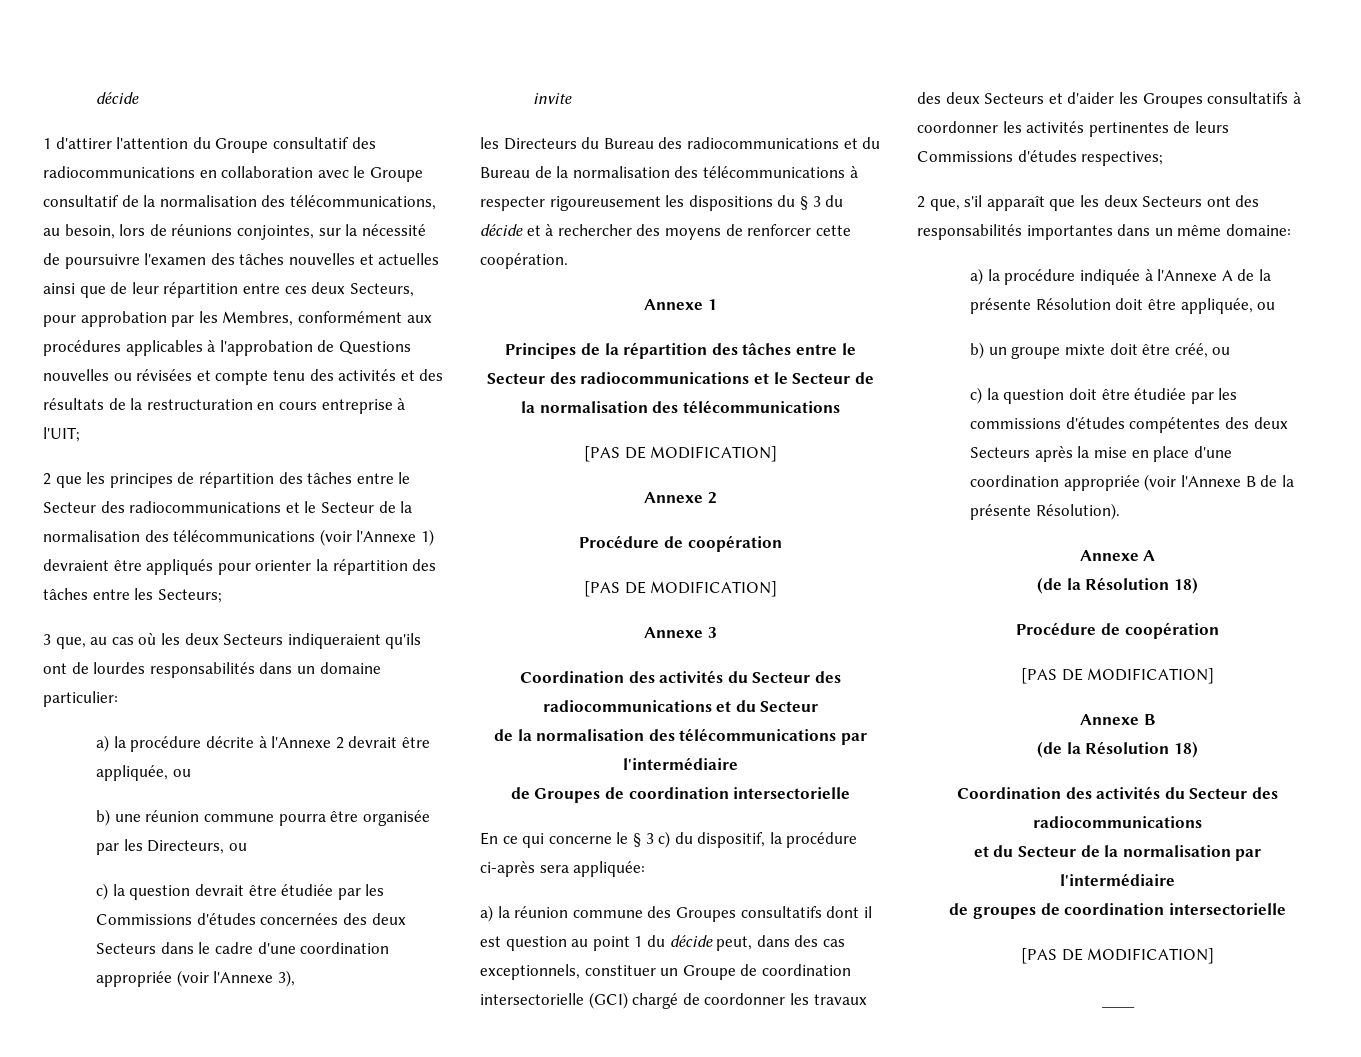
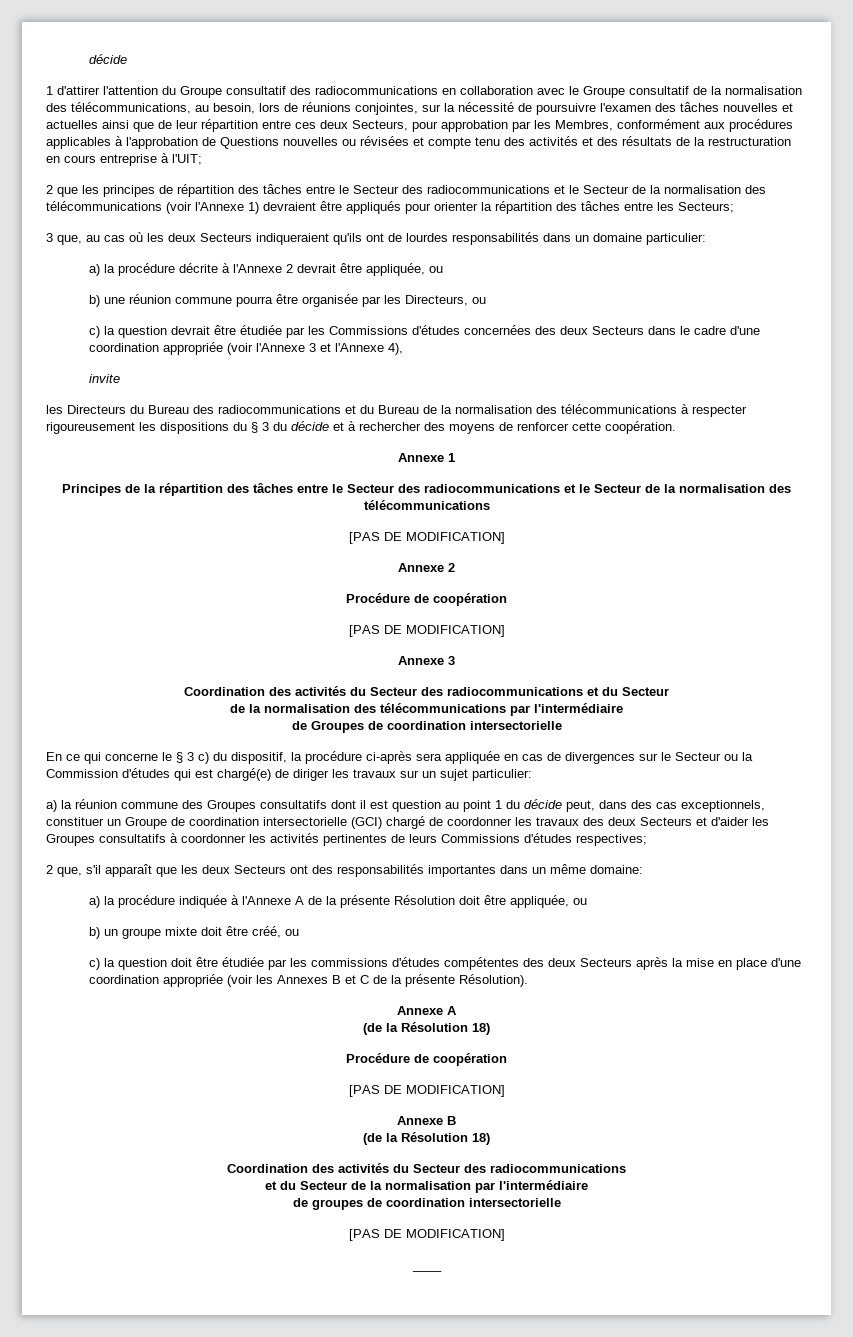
[277,970,295,987] 3), -> [308,343,403,355] 3 et l'Annexe 4),
[573,861,646,877] appliquée: -> [445,751,753,764] [46,768,532,781] appliquée en cas de divergences sur le Secteur ou la Commission d'études qui est chargé(e) de diriger les travaux sur un sujet particulier:
[1180,475,1256,487] l'Annexe B -> [255,975,369,984] les Annexes B et C

